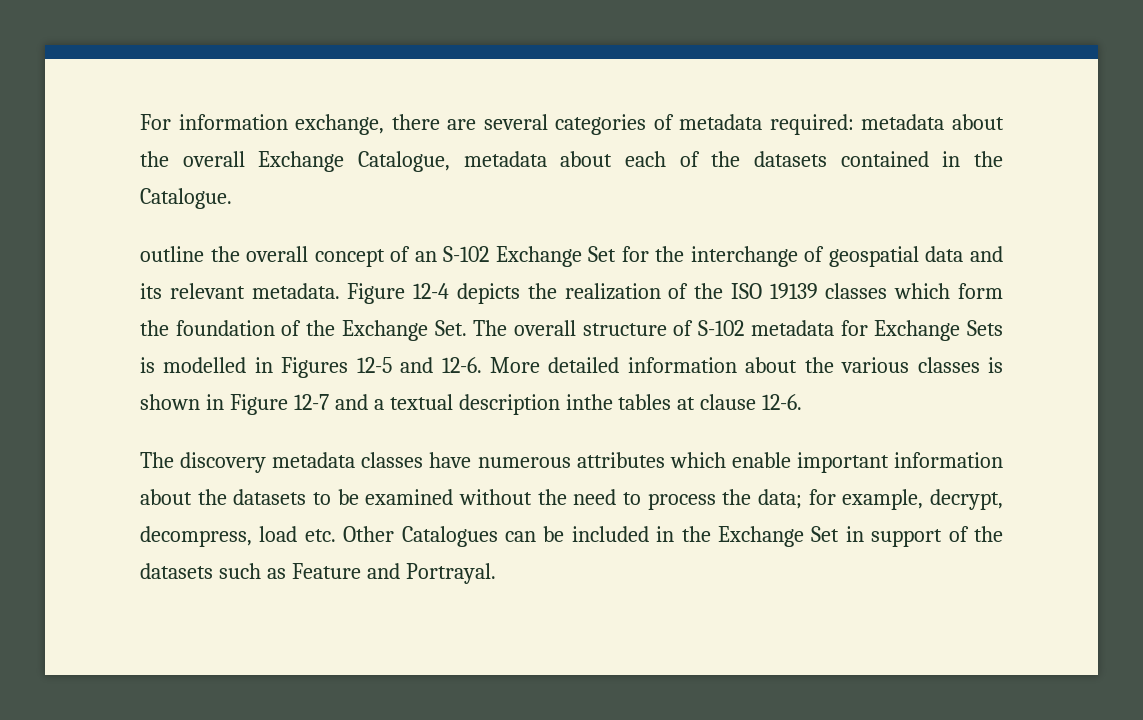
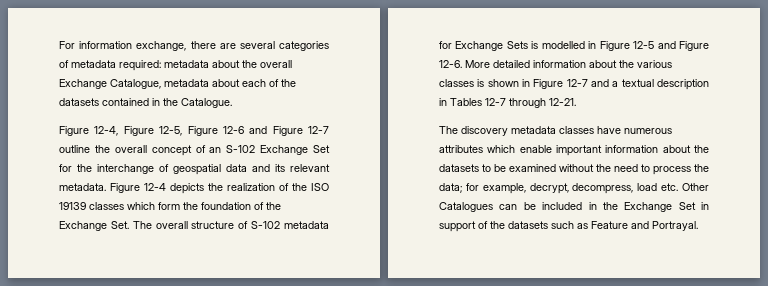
(232, 198) none -> [59,126,329,136] Figure 12-4, Figure 12-5, Figure 12-6 and Figure 12-7
[281,357,349,378] Figures -> [599,41,630,51] Figure
(434, 365) none -> [679,41,709,51] Figure
[565,394,803,410] inthe tables at clause 12-6. -> [439,98,576,108] in Tables 12-7 through 12-21.

